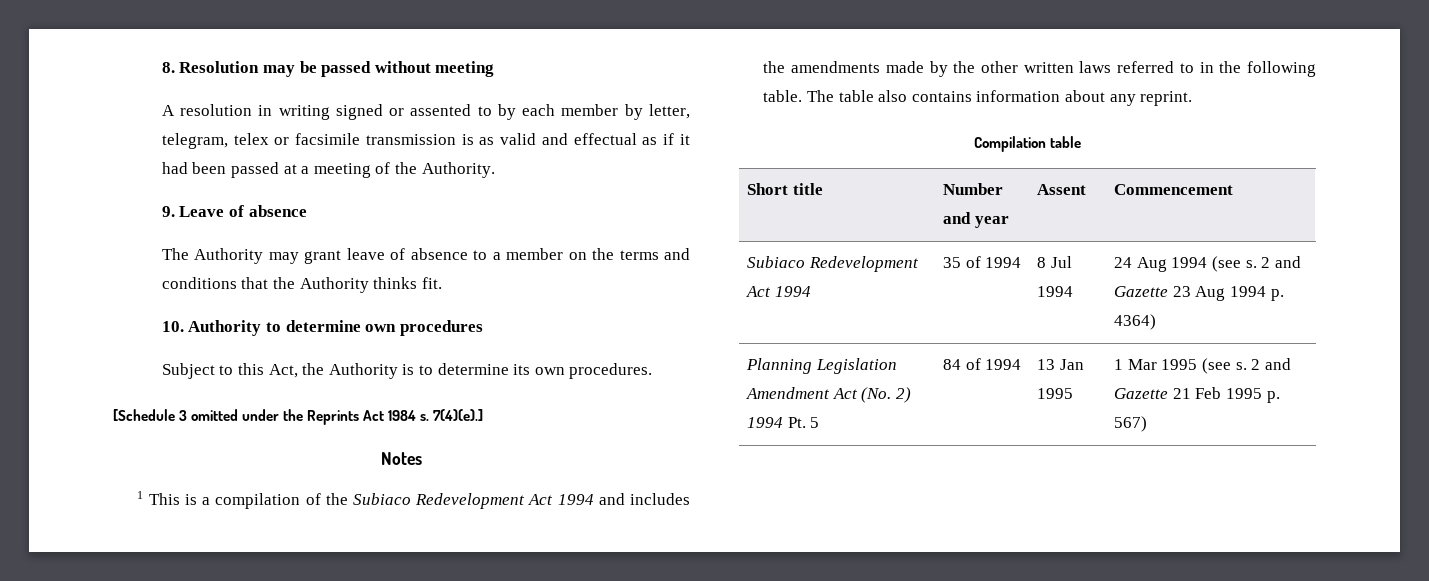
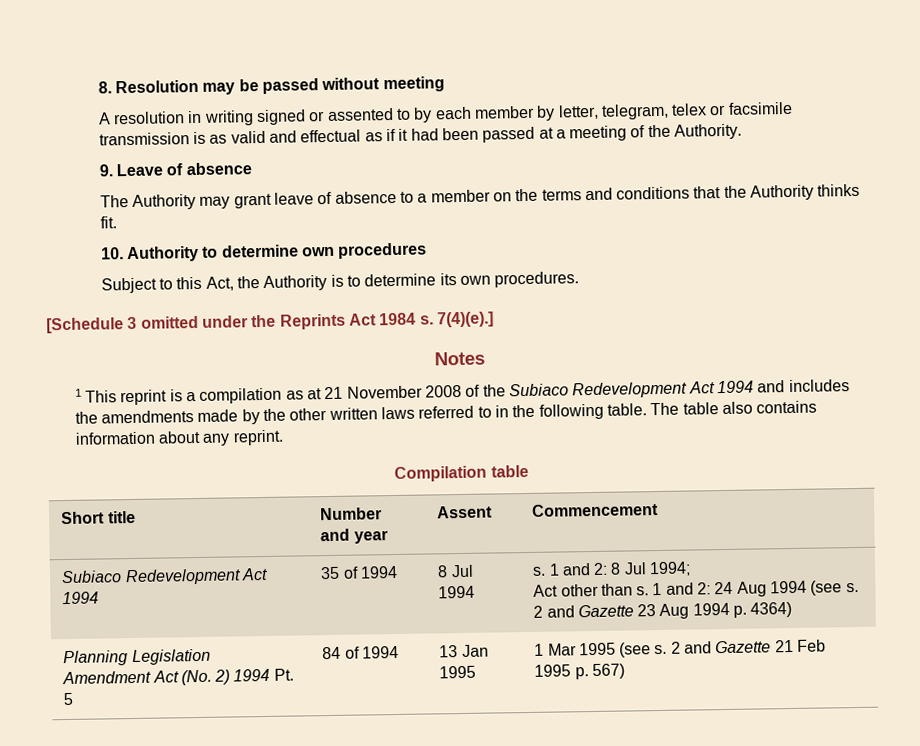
(180, 499) none -> [120,389,168,406] reprint
(301, 501) none -> [285,384,463,400] as at 21 November 2008
(1074, 291) none -> [532,561,692,577] [533,582,712,597] s. 1 and 2: 8 Jul 1994; // Act other than s. 1 and 2:

